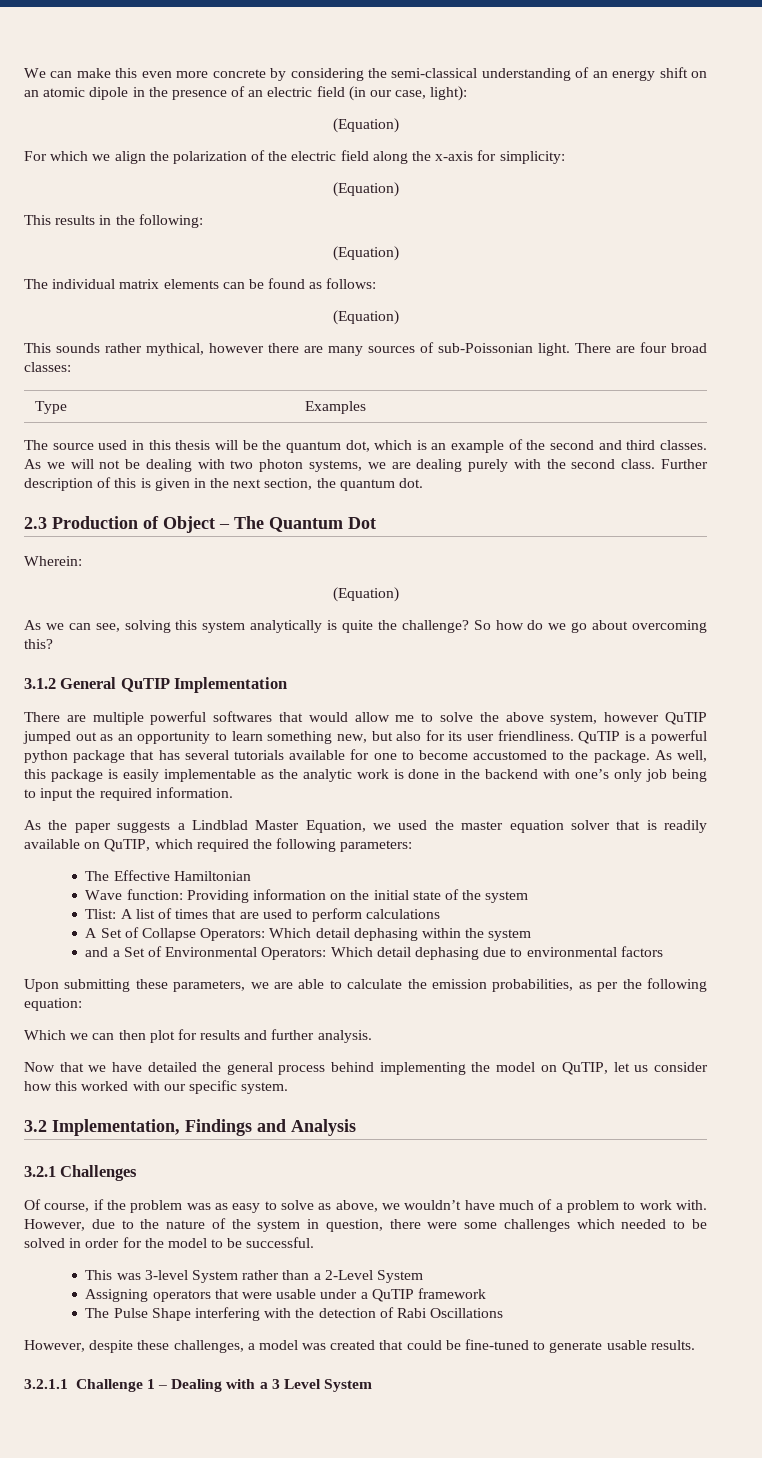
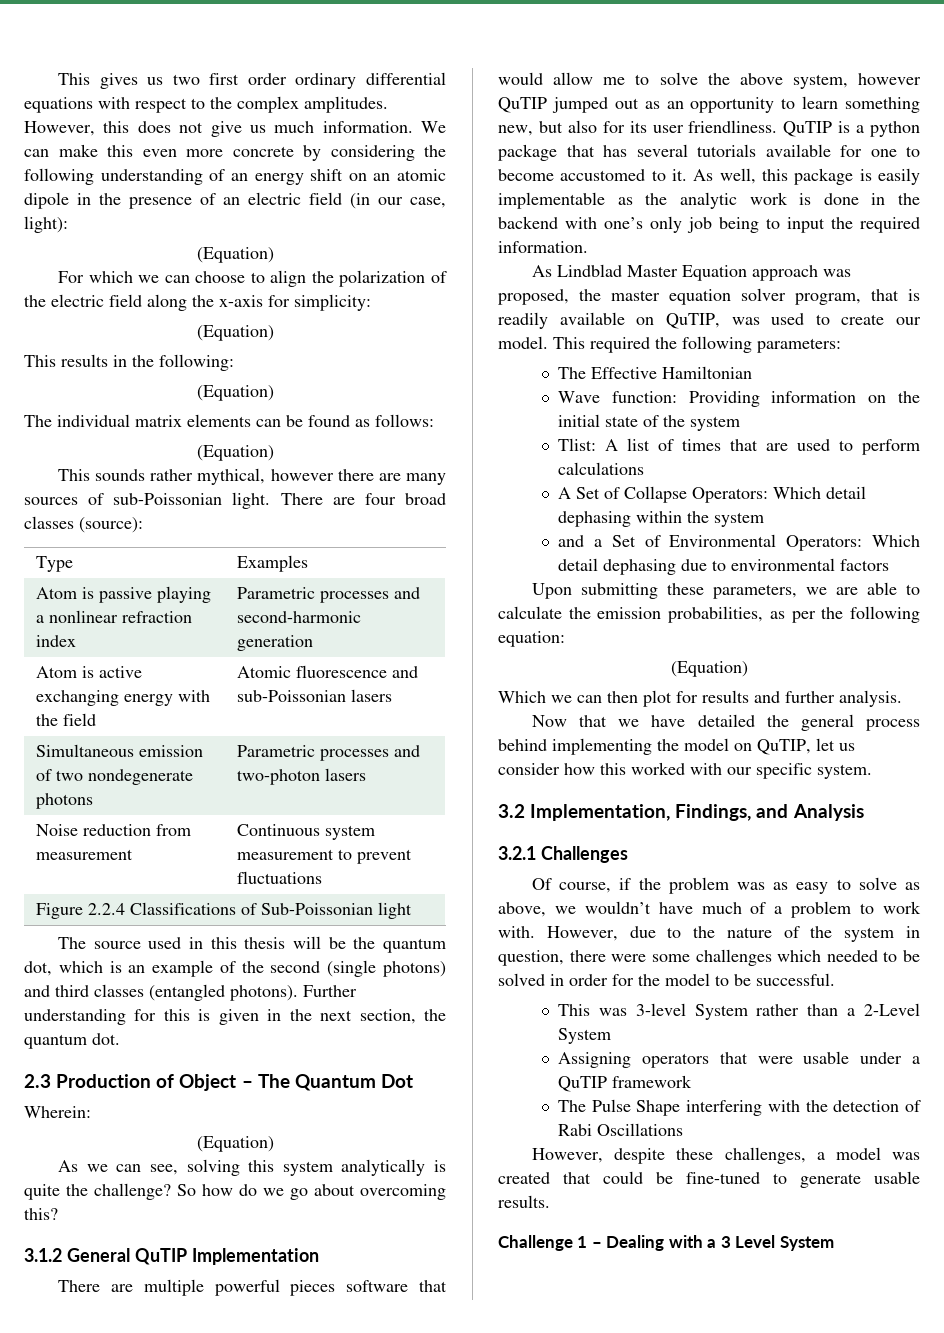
(24, 73) none -> [58,72,446,89] [24,96,388,113] [24,121,413,137] This gives us two first order ordinary differential equations with respect to the complex amplitudes. However, this does not give us much information.
[391,68,478,78] semi-classical -> [24,168,94,185] following
(111, 157) none -> [164,271,265,283] can choose to
[24,362,71,372] classes: -> [24,516,143,533] classes (source):
(367, 407) none -> [36,586,212,603] [36,610,193,623] [36,635,77,647] [237,587,421,603] [237,611,362,623] [237,635,314,651] [36,666,143,678] [36,690,211,706] [36,713,97,726] [237,665,419,678] [237,689,393,702] [36,744,204,757] [36,769,194,785] [36,793,94,809] [237,745,421,761] [237,768,367,785] [36,824,192,836] [36,849,134,860] [237,824,376,840] [237,849,413,864] [237,871,323,884] [36,902,413,919] // Atom is passive playing a nonlinear refraction index | Parametric processes and second-harmonic generation // Atom is active exchanging energy with the field | Atomic fluorescence and sub-Poissonian lasers // Simultaneous emission of two nondegenerate photons | Parametric processes and two-photon lasers // Noise reduction from measurement | Continuous system measurement to prevent fluctuations // Figure 2.2.4 Classifications of Sub-Poissonian light
[598,440,707,450] [24,459,709,472] [24,477,112,491] and third classes. As we will not be dealing with two photon systems, we are dealing purely with the second class. Further description of -> [327,960,446,977] [24,984,357,1001] [24,1009,157,1025] (single photons) and third classes (entangled photons). Further understanding for
[213,711,273,722] softwares -> [290,1280,409,1296] pieces software
[650,730,707,744] powerful -> (865, 129) none
[569,750,650,763] the package. -> [672,169,687,181] it.
[48,820,428,833] the paper suggests a Lindblad Master Equation, we used -> [557,264,852,281] [498,289,569,305] Lindblad Master Equation approach was proposed,
(610, 825) none -> [795,293,861,305] program,
[154,839,193,849] which -> [731,313,921,325] [498,336,585,349] was used to create our model. This
(82, 1004) none -> [670,661,748,677] // (Equation)
[185,1119,252,1136] Findings -> [675,804,752,821] Findings,
[24,1379,68,1389] 3.2.1.1 -> (550, 1201) none

